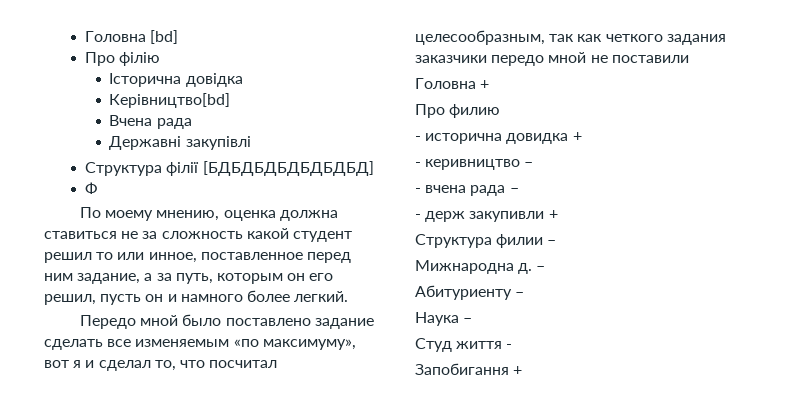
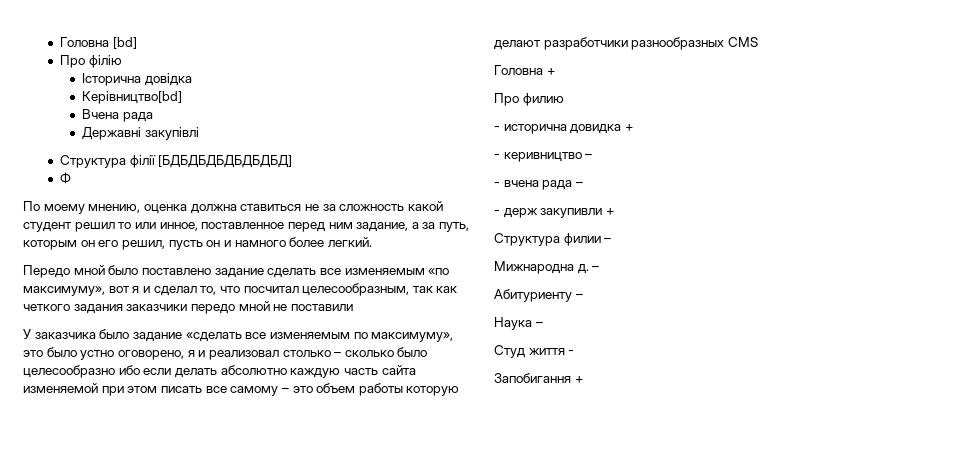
(689, 59) none -> [23,329,454,342] [23,347,428,360] [23,365,416,378] [23,383,460,396] [494,37,758,50] // У заказчика было задание «сделать все изменяемым по максимуму», это было устно оговорено, я и реализовал столько – сколько было целесообразно ибо если делать абсолютно каждую часть сайта изменяемой при этом писать все самому – это объем работы которую делают разработчики разнообразных CMS

